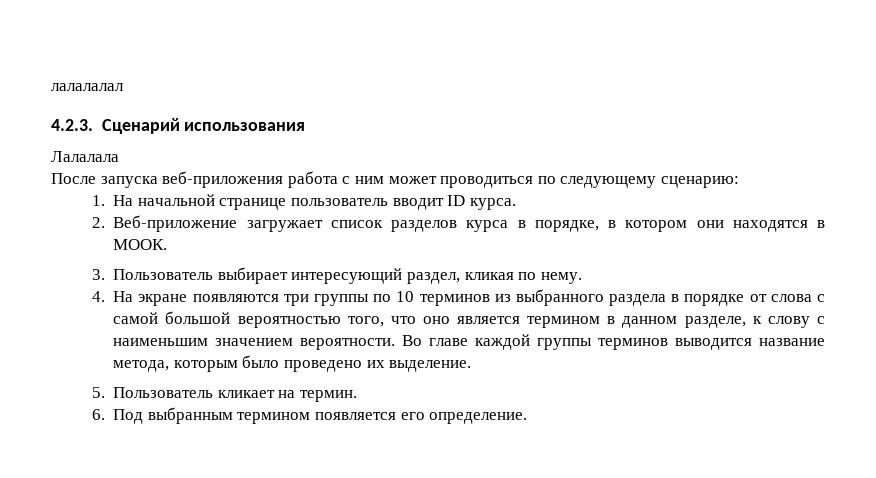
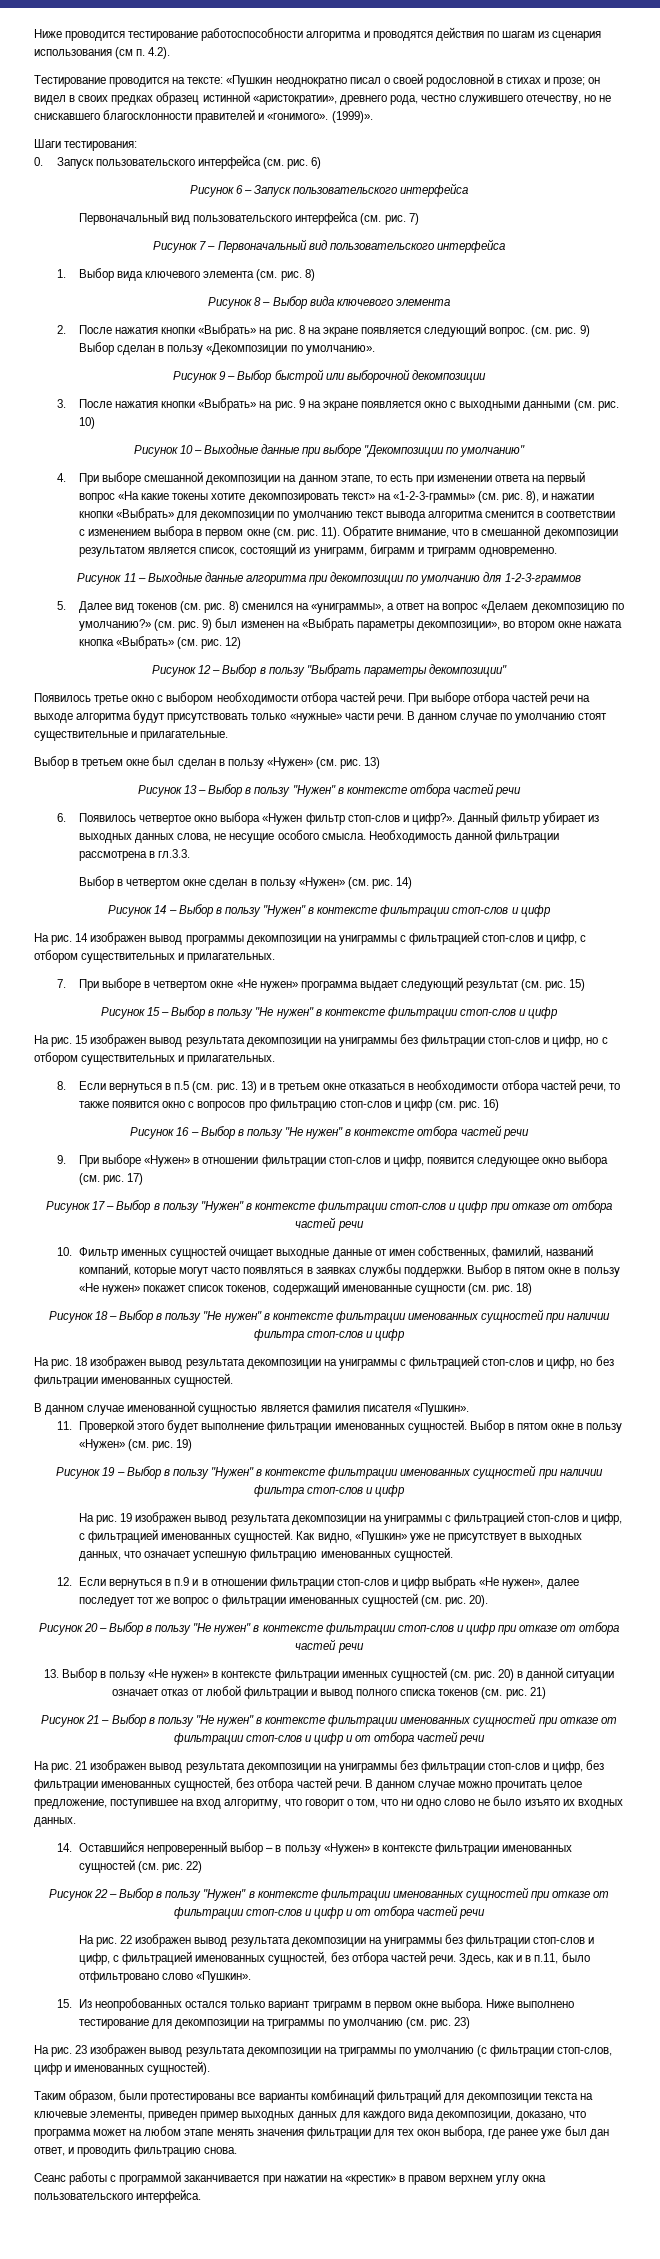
[51,83,124,91] [51,118,306,134] [51,151,119,162] [51,171,739,188] [91,194,516,210] [91,215,825,232] [113,239,168,250] [91,267,582,284] [91,289,825,306] [113,311,825,328] [113,334,825,350] [113,355,472,372] [91,387,358,402] [91,407,528,424] лалалалал // 4.2.3. Сценарий использования // Лалалала // После запуска веб-приложения работа с ним может проводиться по следующему сценарию: // 1. На начальной странице пользователь вводит ID курса. // 2. Веб-приложение загружает список разделов курса в порядке, в котором они находятся в МООК. // 3. Пользователь выбирает интересующий раздел, кликая по нему. // 4. На экране появляются три группы по 10 терминов из выбранного раздела в порядке от слова с самой большой вероятностью того, что оно является термином в данном разделе, к слову с наименьшим значением вероятности. Во главе каждой группы терминов выводится название метода, которым было проведено их выделение. // 5. Пользователь кликает на термин. // 6. Под выбранным термином появляется его определение. -> [34,27,602,41] [34,47,171,59] [34,73,601,87] [34,91,612,105] [34,109,373,123] [34,139,138,151] [34,155,322,169] [189,183,469,197] [79,211,419,225] [153,239,505,253] [56,268,315,281] [208,296,450,309] [56,323,590,337] [79,342,375,355] [173,369,486,383] [56,398,619,411] [79,417,96,429] [133,444,526,457] [56,471,586,485] [79,491,595,503] [79,508,616,521] [79,525,618,539] [79,543,557,557] [77,572,581,585] [56,601,624,613] [79,618,623,631] [79,636,242,649] [152,664,507,677] [34,691,591,705] [34,710,608,723] [34,731,229,741] [34,756,381,769] [137,783,522,797] [56,811,600,825] [79,829,559,843] [79,849,191,861] [79,876,413,889] [108,904,551,917] [34,931,587,945] [34,950,276,963] [56,977,586,991] [100,1006,559,1019] [34,1034,608,1047] [34,1052,276,1065] [56,1079,620,1093] [79,1099,500,1111] [130,1125,529,1139] [56,1154,609,1167] [79,1173,144,1185] [46,1200,612,1213] [295,1217,364,1231] [56,1245,594,1259] [79,1263,620,1277] [79,1281,533,1295] [48,1309,611,1323] [253,1329,406,1341] [34,1355,614,1369] [34,1373,234,1387] [34,1401,469,1415] [56,1419,623,1433] [79,1439,193,1451] [56,1465,603,1479] [253,1485,406,1497] [79,1511,623,1525] [79,1529,583,1543] [79,1547,453,1561] [56,1576,579,1589] [79,1593,489,1607] [38,1622,620,1635] [295,1639,364,1653] [43,1667,615,1681] [112,1685,546,1699] [41,1713,617,1727] [173,1731,486,1745] [34,1760,605,1773] [34,1777,583,1791] [34,1796,623,1809] [34,1817,76,1827] [56,1841,573,1855] [79,1859,203,1873] [48,1887,610,1901] [173,1905,486,1919] [79,1934,595,1947] [79,1951,590,1965] [79,1971,252,1983] [56,1998,575,2011] [79,2017,470,2029] [34,2044,613,2057] [34,2061,211,2075] [34,2089,594,2103] [34,2111,587,2121] [34,2126,609,2139] [34,2145,238,2157] [34,2171,547,2185] [34,2189,202,2203] Ниже проводится тестирование работоспособности алгоритма и проводятся действия по шагам из сценария использования (см п. 4.2). // Тестирование проводится на тексте: «Пушкин неоднократно писал о своей родословной в стихах и прозе; он видел в своих предках образец истинной «аристократии», древнего рода, честно служившего отечеству, но не снискавшего благосклонности правителей и «гонимого». (1999)». // Шаги тестирования: // 0. Запуск пользовательского интерфейса (см. рис. 6) // Рисунок 6 – Запуск пользовательского интерфейса // Первоначальный вид пользовательского интерфейса (см. рис. 7) // Рисунок 7 – Первоначальный вид пользовательского интерфейса // 1. Выбор вида ключевого элемента (см. рис. 8) // Рисунок 8 – Выбор вида ключевого элемента // 2. После нажатия кнопки «Выбрать» на рис. 8 на экране появляется следующий вопрос. (см. рис. 9) Выбор сделан в пользу «Декомпозиции по умолчанию». // Рисунок 9 – Выбор быстрой или выборочной декомпозиции // 3. После нажатия кнопки «Выбрать» на рис. 9 на экране появляется окно с выходными данными (см. рис. 10) // Рисунок 10 – Выходные данные при выборе "Декомпозиции по умолчанию" // 4. При выборе смешанной декомпозиции на данном этапе, то есть при изменении ответа на первый вопрос «На какие токены хотите декомпозировать текст» на «1-2-3-граммы» (см. рис. 8), и нажатии кнопки «Выбрать» для декомпозиции по умолчанию текст вывода алгоритма сменится в соответствии с изменением выбора в первом окне (см. рис. 11). Обратите внимание, что в смешанной декомпозиции результатом является список, состоящий из униграмм, биграмм и триграмм одновременно. // Рисунок 11 – Выходные данные алгоритма при декомпозиции по умолчанию для 1-2-3-граммов // 5. Далее вид токенов (см. рис. 8) сменился на «униграммы», а ответ на вопрос «Делаем декомпозицию по умолчанию?» (см. рис. 9) был изменен на «Выбрать параметры декомпозиции», во втором окне нажата кнопка «Выбрать» (см. рис. 12) // Рисунок 12 – Выбор в пользу "Выбрать параметры декомпозиции" // Появилось третье окно с выбором необходимости отбора частей речи. При выборе отбора частей речи на выходе алгоритма будут присутствовать только «нужные» части речи. В данном случае по умолчанию стоят существительные и прилагательные. // Выбор в третьем окне был сделан в пользу «Нужен» (см. рис. 13) // Рисунок 13 – Выбор в пользу "Нужен" в контексте отбора частей речи // 6. Появилось четвертое окно выбора «Нужен фильтр стоп-слов и цифр?». Данный фильтр убирает из выходных данных слова, не несущие особого смысла. Необходимость данной фильтрации рассмотрена в гл.3.3. // Выбор в четвертом окне сделан в пользу «Нужен» (см. рис. 14) // Рисунок 14 – Выбор в пользу "Нужен" в контексте фильтрации стоп-слов и цифр // На рис. 14 изображен вывод программы декомпозиции на униграммы с фильтрацией стоп-слов и цифр, с отбором существительных и прилагательных. // 7. При выборе в четвертом окне «Не нужен» программа выдает следующий результат (см. рис. 15) // Рисунок 15 – Выбор в пользу "Не нужен" в контексте фильтрации стоп-слов и цифр // На рис. 15 изображен вывод результата декомпозиции на униграммы без фильтрации стоп-слов и цифр, но с отбором существительных и прилагательных. // 8. Если вернуться в п.5 (см. рис. 13) и в третьем окне отказаться в необходимости отбора частей речи, то также появится окно с вопросов про фильтрацию стоп-слов и цифр (см. рис. 16) // Рисунок 16 – Выбор в пользу "Не нужен" в контексте отбора частей речи // 9. При выборе «Нужен» в отношении фильтрации стоп-слов и цифр, появится следующее окно выбора (см. рис. 17) // Рисунок 17 – Выбор в пользу "Нужен" в контексте фильтрации стоп-слов и цифр при отказе от отбора частей речи // 10. Фильтр именных сущностей очищает выходные данные от имен собственных, фамилий, названий компаний, которые могут часто появляться в заявках службы поддержки. Выбор в пятом окне в пользу «Не нужен» покажет список токенов, содержащий именованные сущности (см. рис. 18) // Рисунок 18 – Выбор в пользу "Не нужен" в контексте фильтрации именованных сущностей при наличии фильтра стоп-слов и цифр // На рис. 18 изображен вывод результата декомпозиции на униграммы с фильтрацией стоп-слов и цифр, но без фильтрации именованных сущностей. // В данном случае именованной сущностью является фамилия писателя «Пушкин». // 11. Проверкой этого будет выполнение фильтрации именованных сущностей. Выбор в пятом окне в пользу «Нужен» (см. рис. 19) // Рисунок 19 – Выбор в пользу "Нужен" в контексте фильтрации именованных сущностей при наличии фильтра стоп-слов и цифр // На рис. 19 изображен вывод результата декомпозиции на униграммы с фильтрацией стоп-слов и цифр, с фильтрацией именованных сущностей. Как видно, «Пушкин» уже не присутствует в выходных данных, что означает успешную фильтрацию именованных сущностей. // 12. Если вернуться в п.9 и в отношении фильтрации стоп-слов и цифр выбрать «Не нужен», далее последует тот же вопрос о фильтрации именованных сущностей (см. рис. 20). // Рисунок 20 – Выбор в пользу "Не нужен" в контексте фильтрации стоп-слов и цифр при отказе от отбора частей речи // 13. Выбор в пользу «Не нужен» в контексте фильтрации именных сущностей (см. рис. 20) в данной ситуации означает отказ от любой фильтрации и вывод полного списка токенов (см. рис. 21) // Рисунок 21 – Выбор в пользу "Не нужен" в контексте фильтрации именованных сущностей при отказе от фильтрации стоп-слов и цифр и от отбора частей речи // На рис. 21 изображен вывод результата декомпозиции на униграммы без фильтрации стоп-слов и цифр, без фильтрации именованных сущностей, без отбора частей речи. В данном случае можно прочитать целое предложение, поступившее на вход алгоритму, что говорит о том, что ни одно слово не было изъято их входных данных. // 14. Оставшийся непроверенный выбор – в пользу «Нужен» в контексте фильтрации именованных сущностей (см. рис. 22) // Рисунок 22 – Выбор в пользу "Нужен" в контексте фильтрации именованных сущностей при отказе от фильтрации стоп-слов и цифр и от отбора частей речи // На рис. 22 изображен вывод результата декомпозиции на униграммы без фильтрации стоп-слов и цифр, с фильтрацией именованных сущностей, без отбора частей речи. Здесь, как и в п.11, было отфильтровано слово «Пушкин». // 15. Из неопробованных остался только вариант триграмм в первом окне выбора. Ниже выполнено тестирование для декомпозиции на триграммы по умолчанию (см. рис. 23) // На рис. 23 изображен вывод результата декомпозиции на триграммы по умолчанию (с фильтрации стоп-слов, цифр и именованных сущностей). // Таким образом, были протестированы все варианты комбинаций фильтраций для декомпозиции текста на ключевые элементы, приведен пример выходных данных для каждого вида декомпозиции, доказано, что программа может на любом этапе менять значения фильтрации для тех окон выбора, где ранее уже был дан ответ, и проводить фильтрацию снова. // Сеанс работы с программой заканчивается при нажатии на «крестик» в правом верхнем углу окна пользовательского интерфейса.

